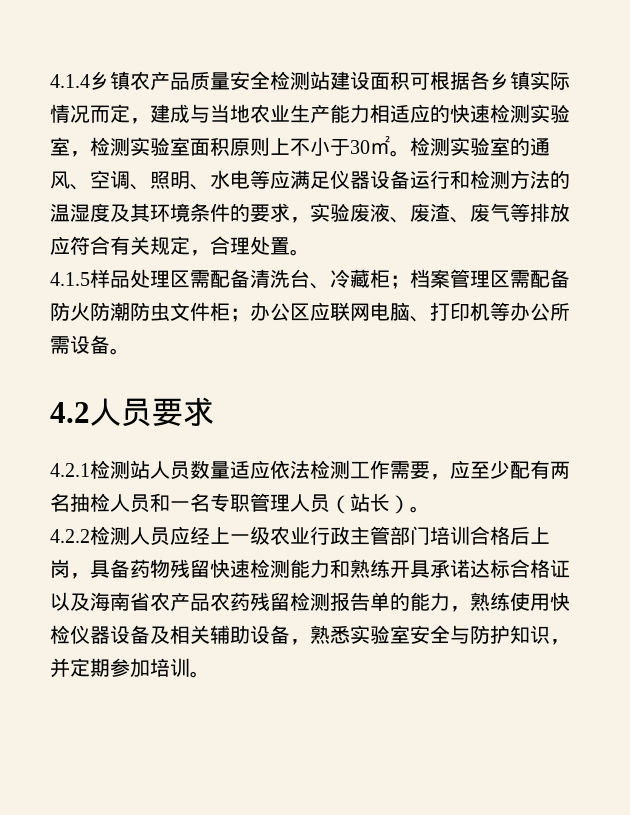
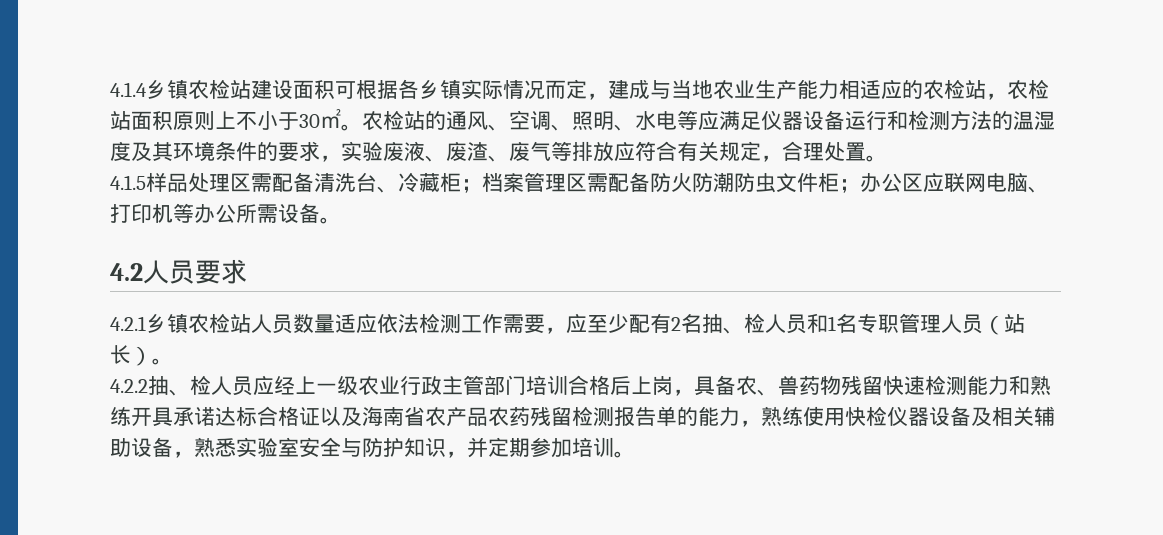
[150,71,310,90] 产品质量安全检测 -> [209,80,230,99] 检
[450,104,570,123] [50,137,190,157] 快速检测实验室，检测实验室 -> [923,79,1049,100] [110,111,131,130] 农检站，农检站
[410,137,510,156] 检测实验室 -> [362,110,425,131] 农检站
[90,460,130,479] 检测 -> [146,313,230,334] 乡镇农检
[550,461,570,479] [50,493,90,512] 两名抽 -> [671,314,744,334] 2名抽、
[170,501,190,510] 一 -> [828,316,836,331] 1
[90,526,130,545] 检测 -> [148,376,211,396] 抽、检
(130, 568) none -> [736,375,799,396] 农、兽

